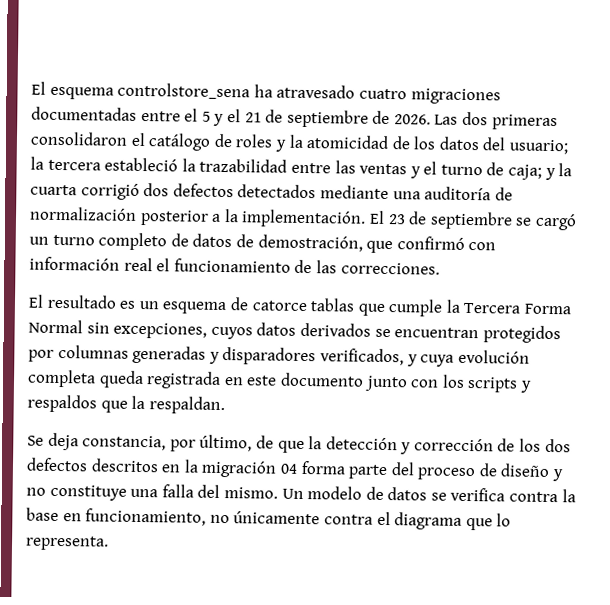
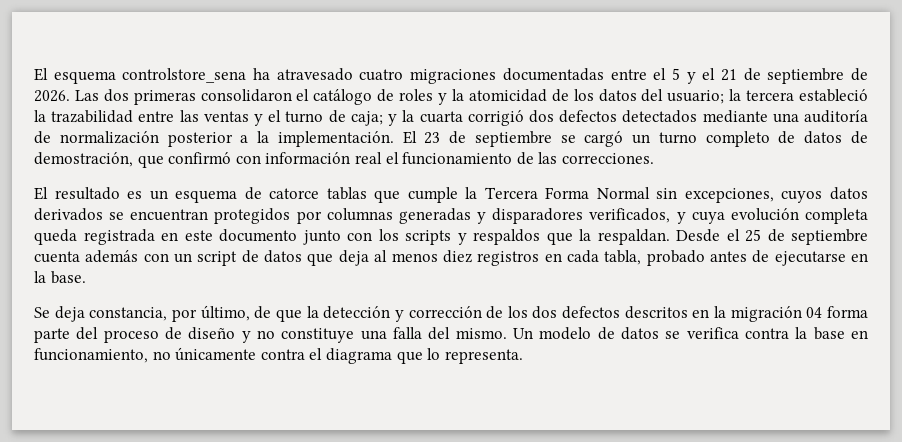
(225, 405) none -> [676,229,868,245] [34,250,869,266] [34,271,86,284] Desde el 25 de septiembre cuenta además con un script de datos que deja al menos diez registros en cada tabla, probado antes de ejecutarse en la base.

